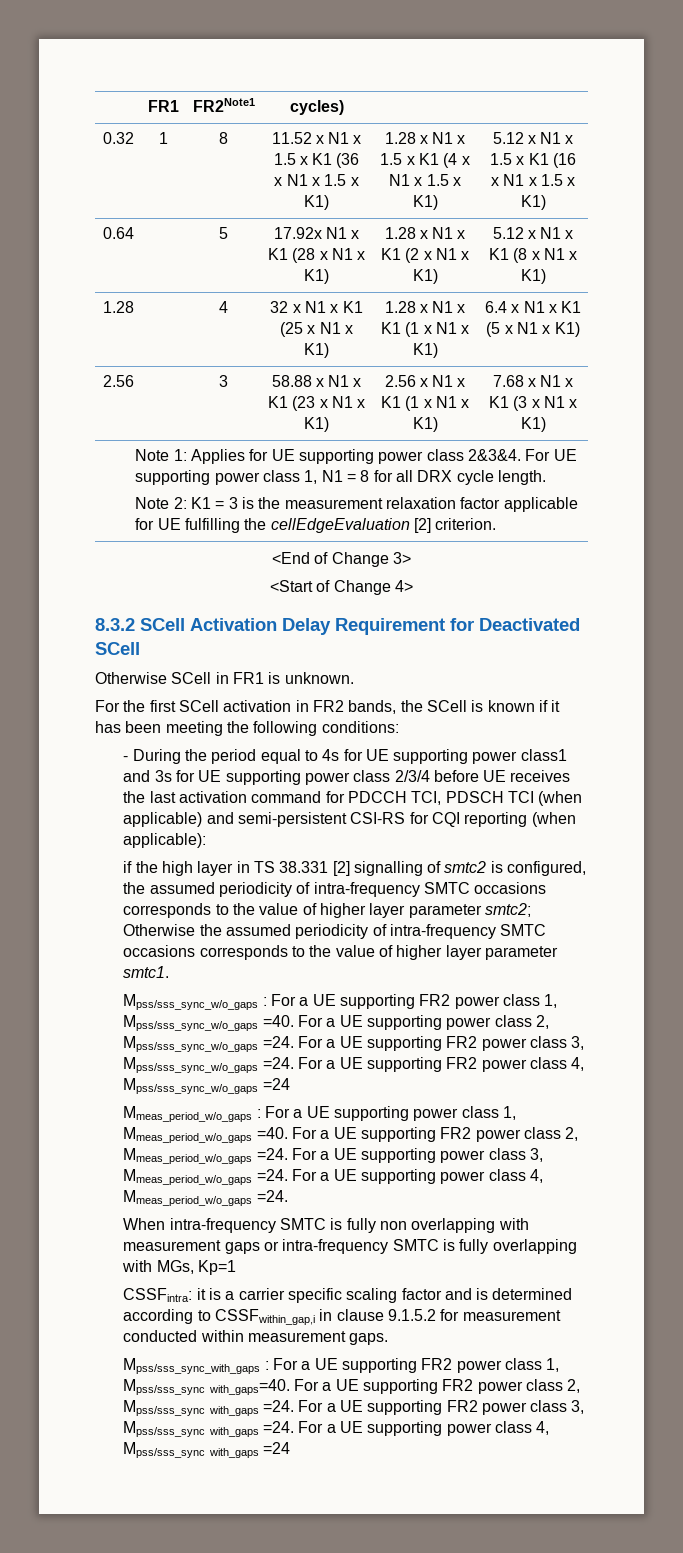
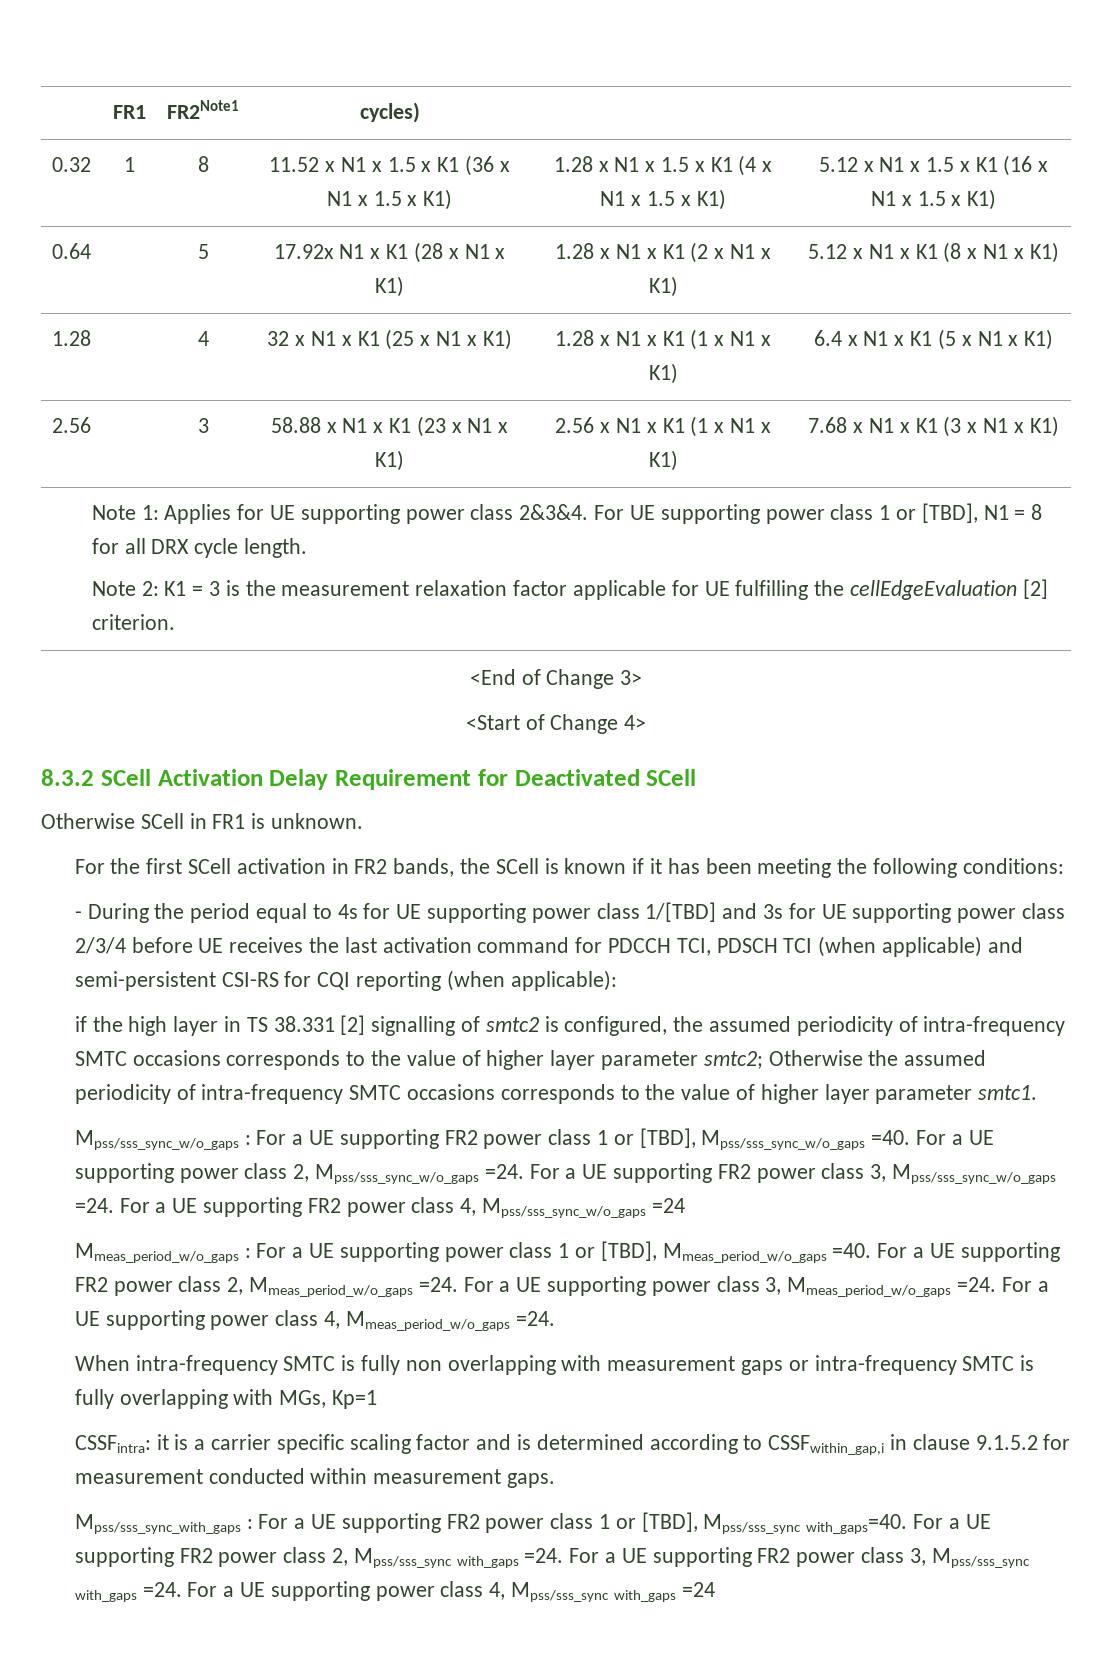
[304,470,318,484] 1, -> [879,503,978,523] 1 or [TBD],
[520,749,567,761] class1 -> [596,902,717,922] class 1/[TBD]
[544,994,558,1008] 1, -> [597,1128,696,1148] 1 or [TBD],
[502,1106,516,1120] 1, -> [558,1241,657,1261] 1 or [TBD],
[546,1358,560,1372] 1, -> [599,1512,698,1532] 1 or [TBD],

